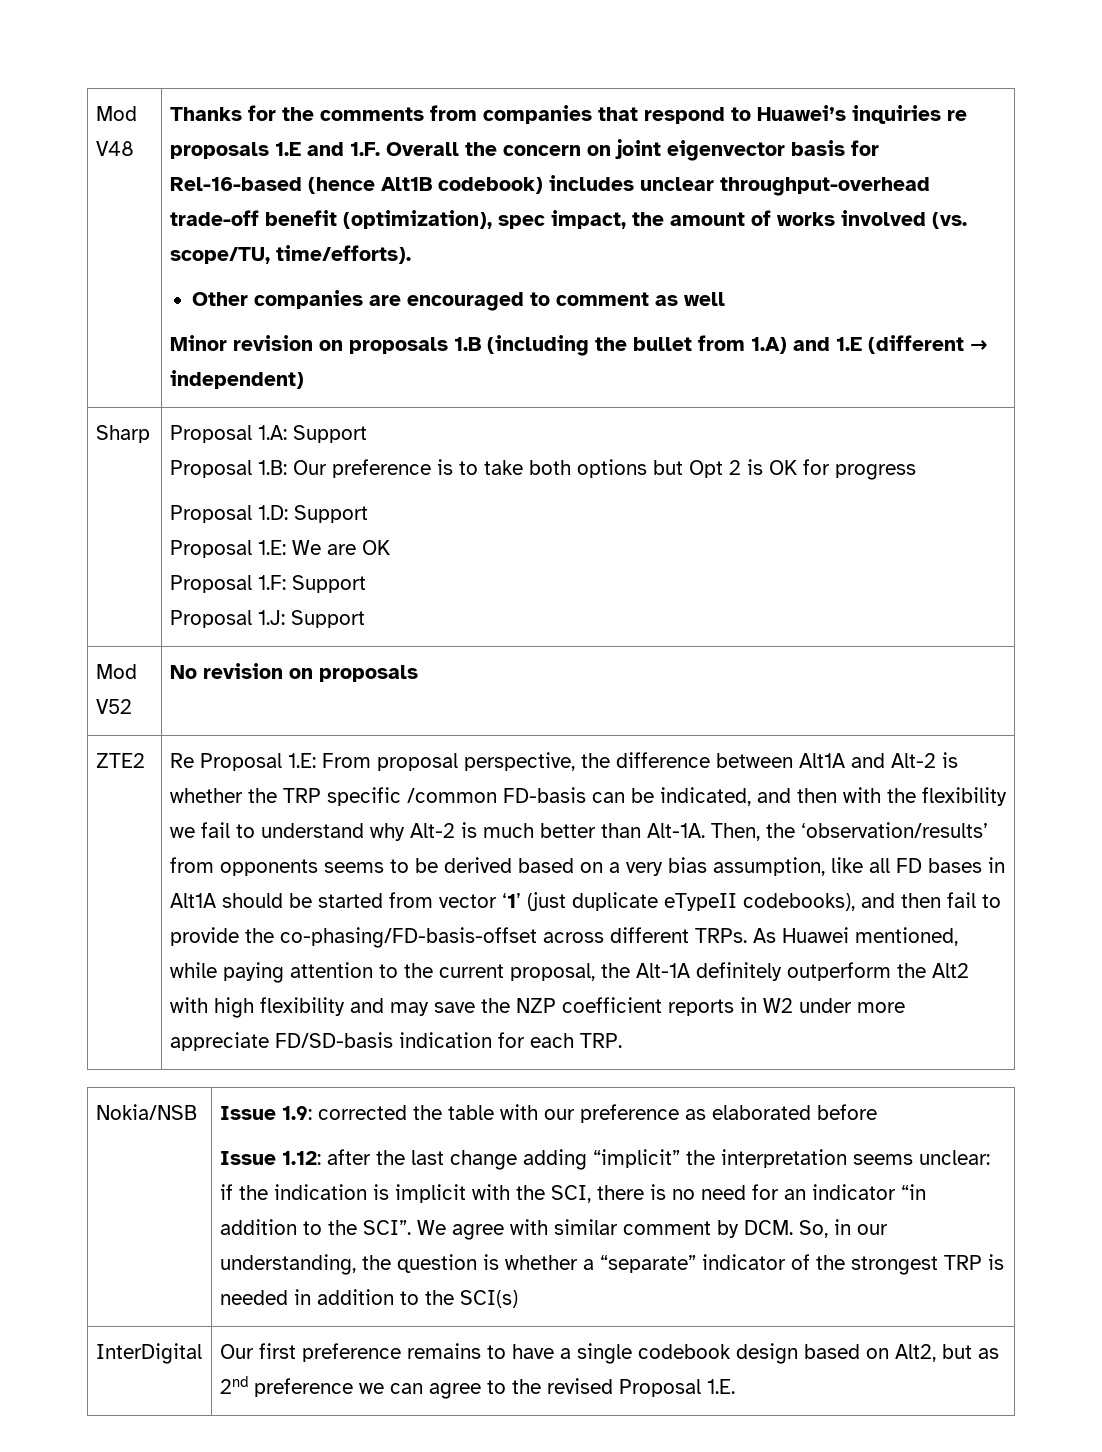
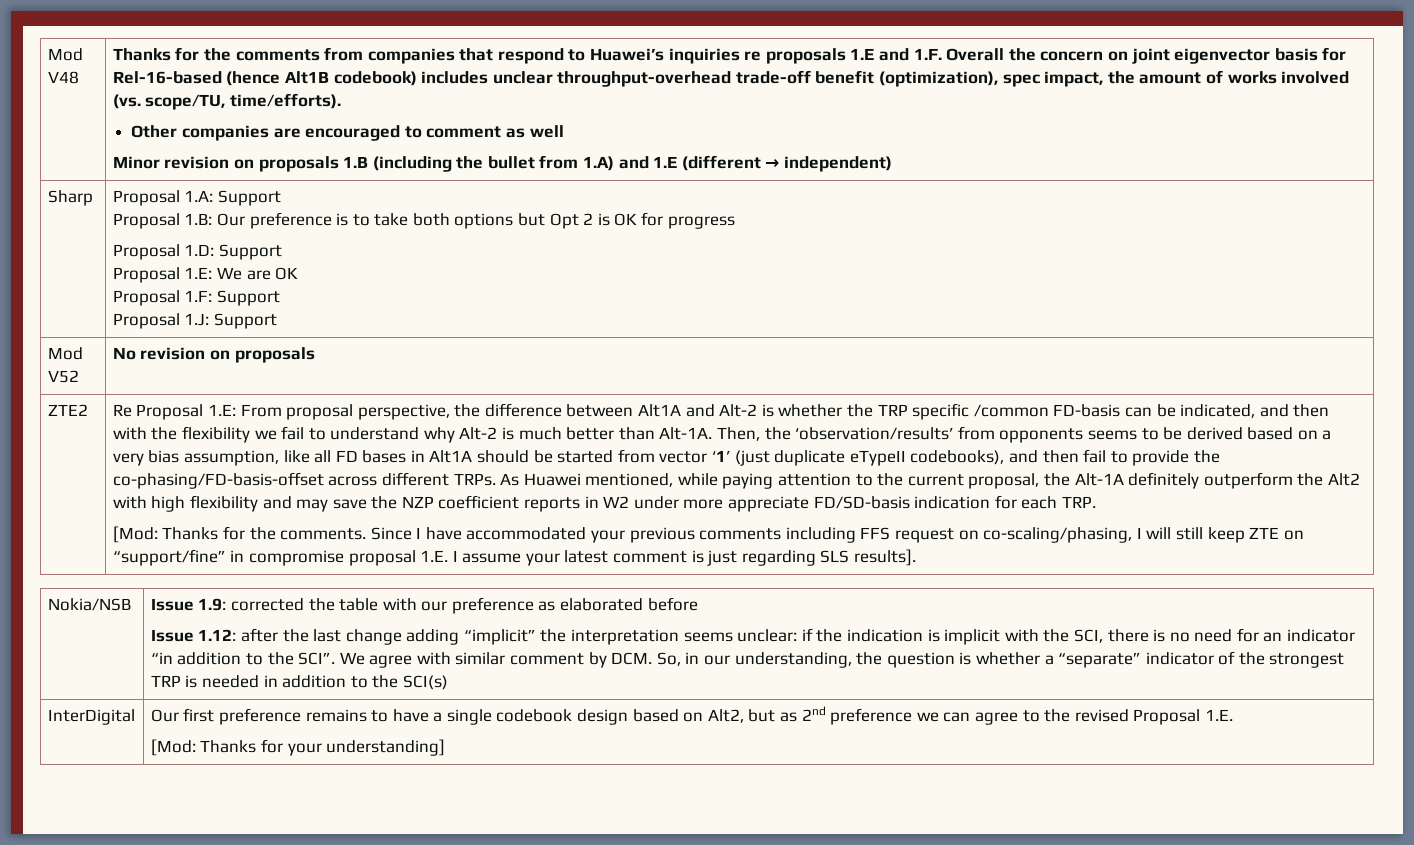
(622, 1040) none -> [112,526,1304,543] [112,549,916,566] // [Mod: Thanks for the comments. Since I have accommodated your previous comments including FFS request on co-scaling/phasing, I will still keep ZTE on “support/fine” in compromise proposal 1.E. I assume your latest comment is just regarding SLS results].
(735, 1386) none -> [150,739,446,756] // [Mod: Thanks for your understanding]

